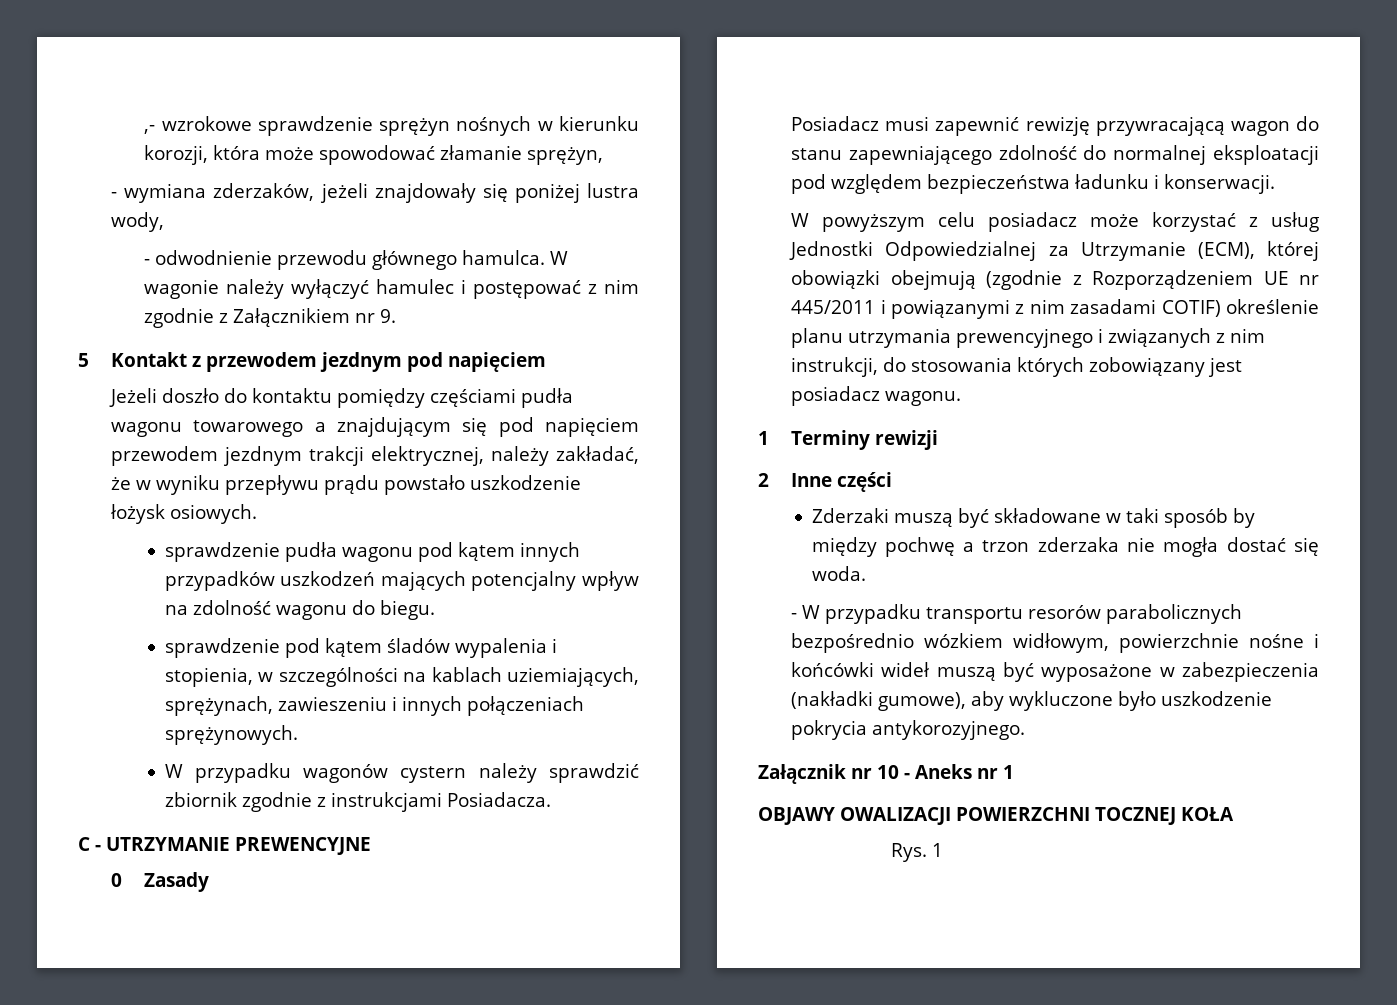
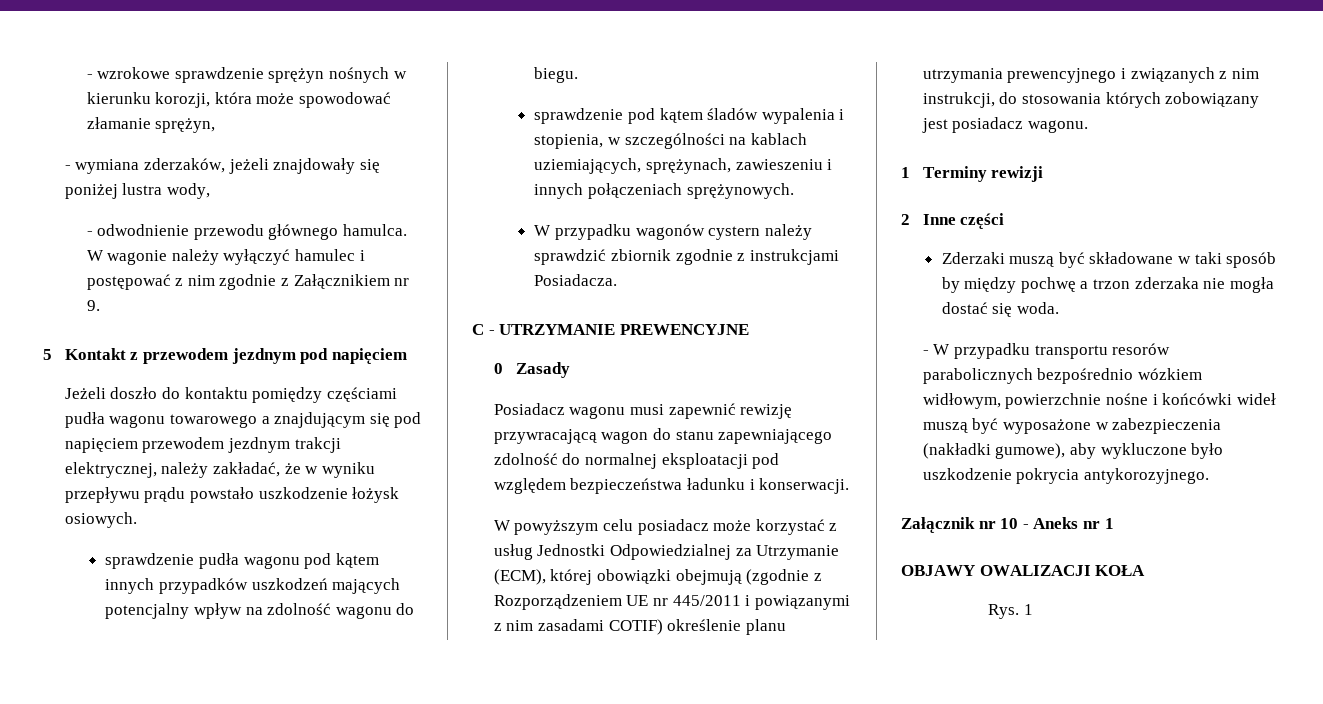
[144,125,156,134] ,- -> [86,74,93,79] -
(880, 123) none -> [569,406,626,419] wagonu
[955,807,1176,825] POWIERZCHNI TOCZNEJ -> (1091, 570) none

